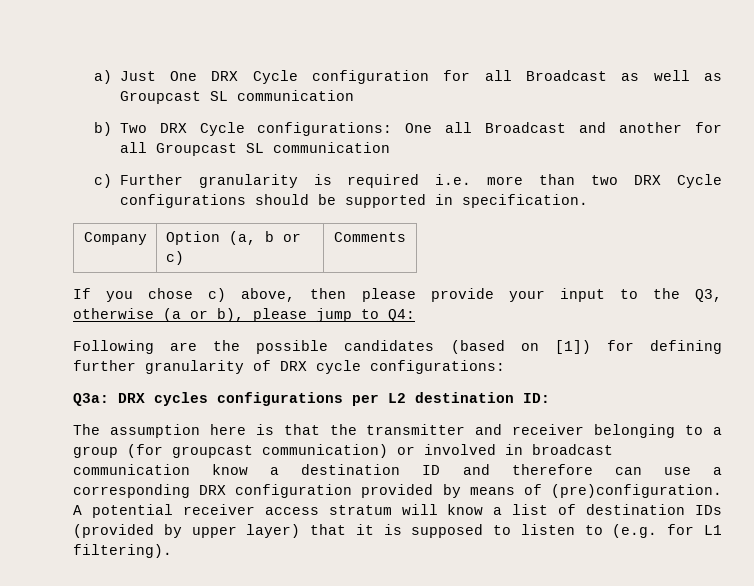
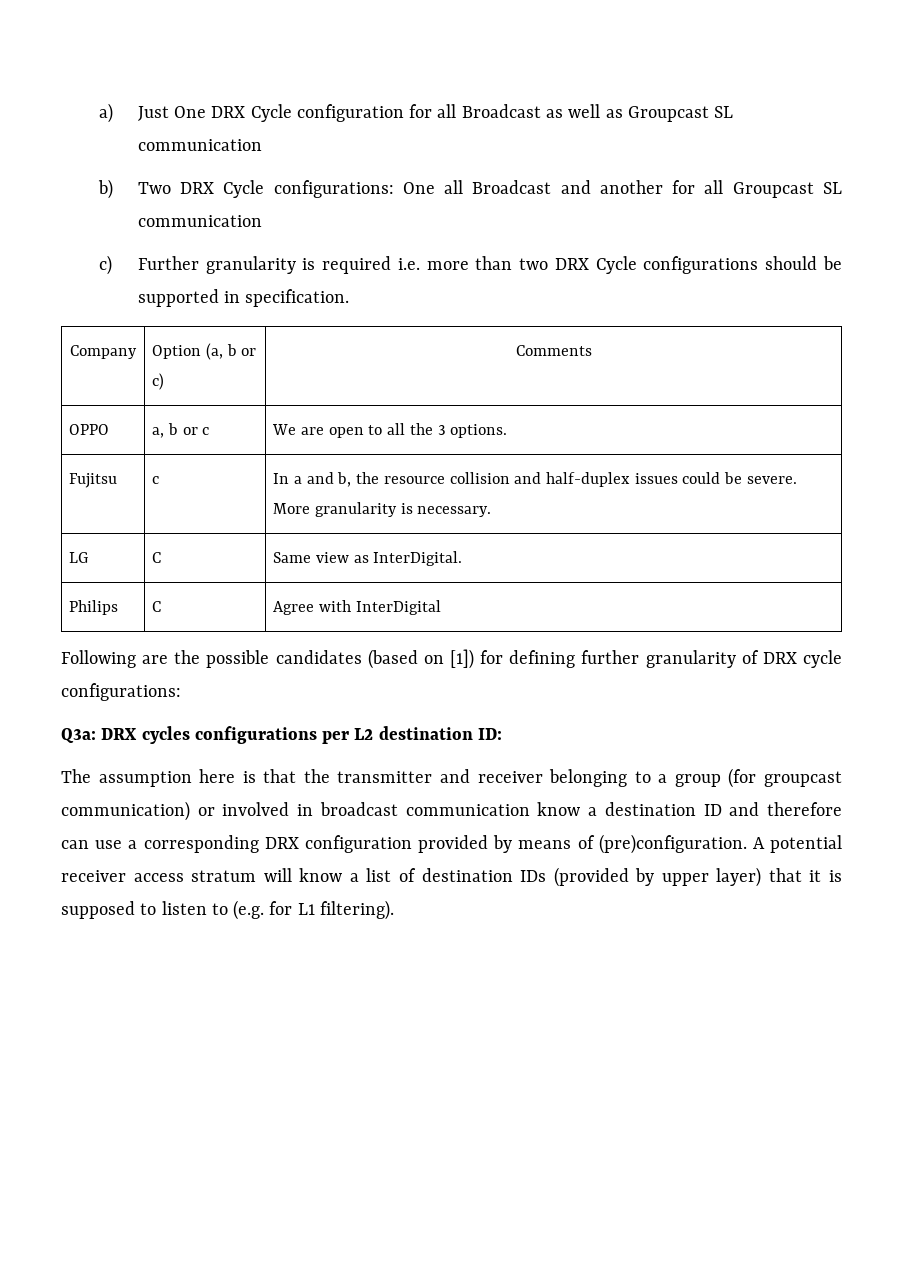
[73,288,723,302] [73,308,415,322] // If you chose c) above, then please provide your input to the Q3, otherwise (a or b), please jump to Q4: -> [69,424,110,435] [152,423,210,438] [272,423,508,438] [69,473,118,488] [152,476,160,484] [273,472,797,487] [273,502,492,517] [69,552,89,563] [152,552,162,563] [273,551,463,566] [69,600,119,615] [152,601,162,612] [273,600,441,615] // OPPO | a, b or c | We are open to all the 3 options. // Fujitsu | c | In a and b, the resource collision and half-duplex issues could be severe. More granularity is necessary. // LG | C | Same view as InterDigital. // Philips | C | Agree with InterDigital

